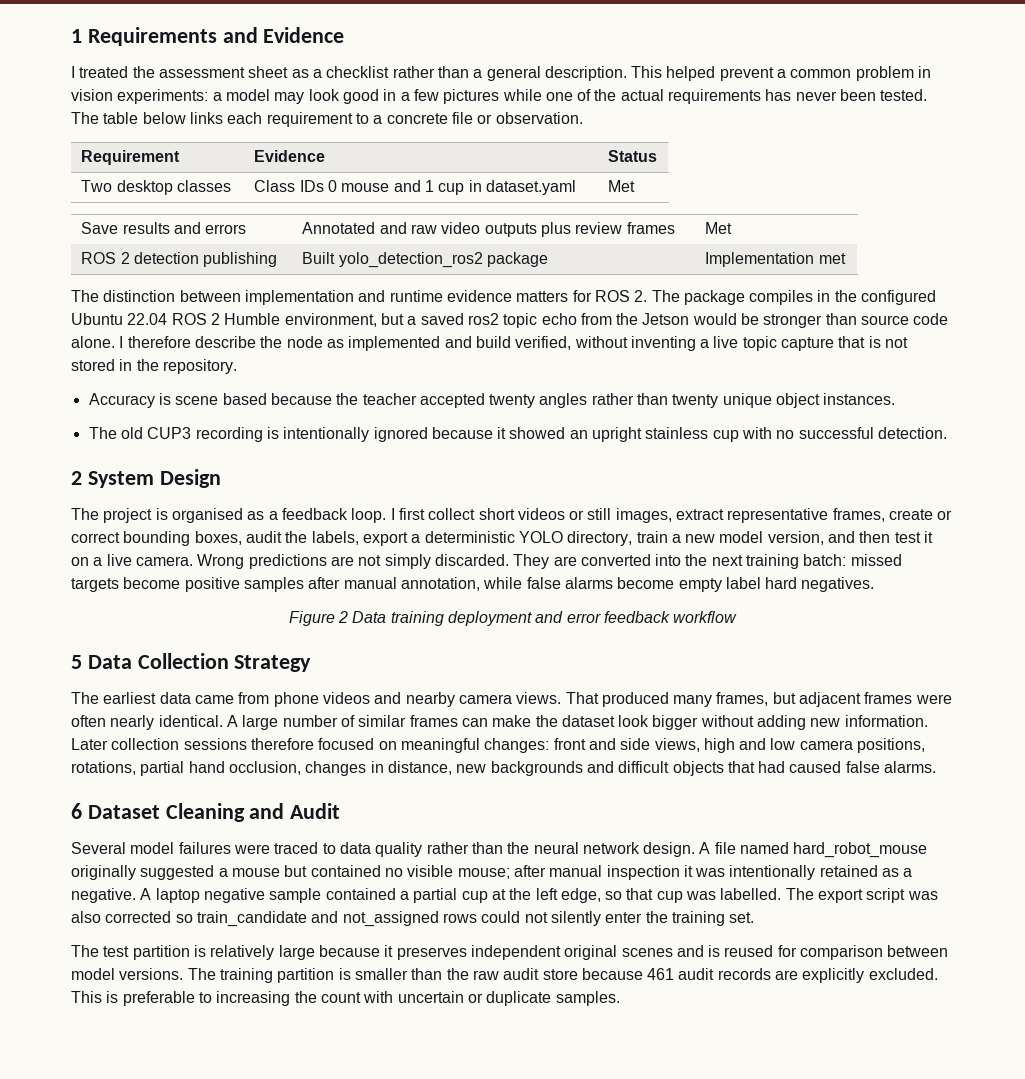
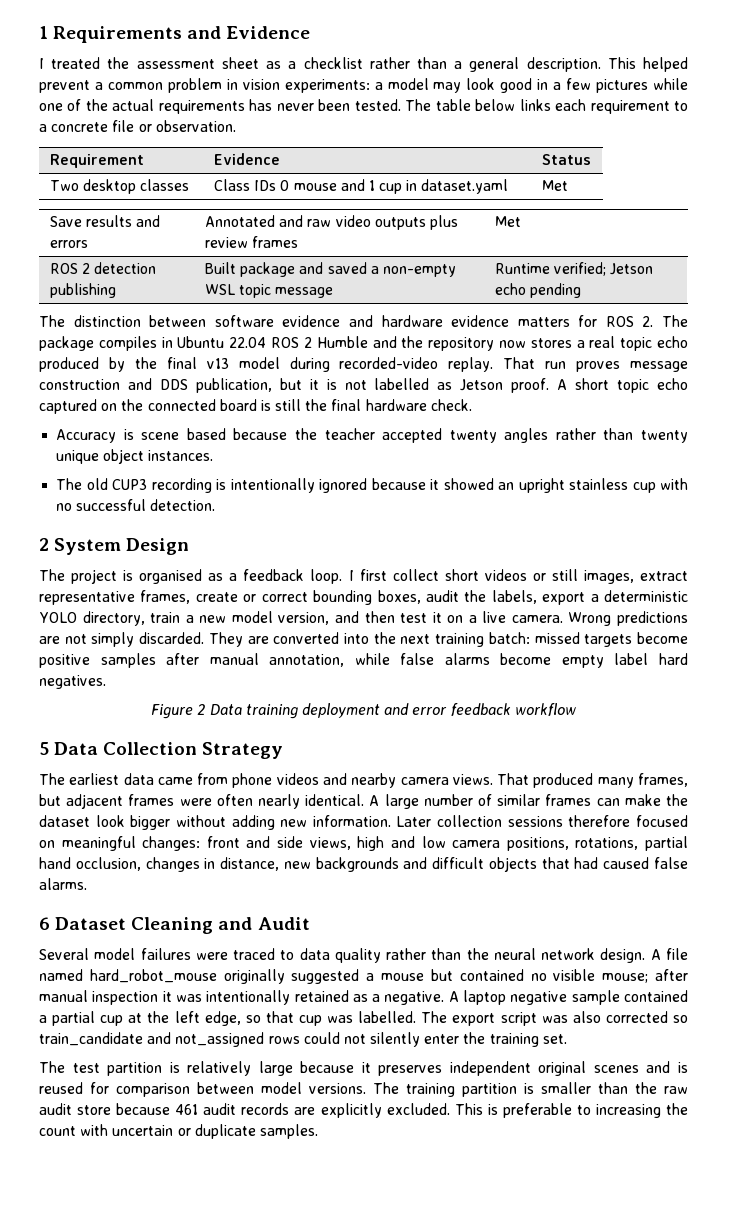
[338,252,548,268] [705,252,846,267] yolo_detection_ros2 package | Implementation met -> [240,262,456,277] [204,284,334,298] [494,262,654,276] [494,283,582,298] package and saved a non-empty WSL topic message | Runtime verified; Jetson echo pending
[244,290,443,305] implementation and runtime -> [214,315,443,327] software evidence and hardware
[834,290,937,305] the configured -> (173, 342) none
[284,313,949,328] [71,336,909,351] [71,359,237,374] environment, but a saved ros2 topic echo from the Jetson would be stronger than source code alone. I therefore describe the node as implemented and build verified, without inventing a live topic capture that is not stored in the repository. -> [372,336,688,351] [39,357,688,372] [39,378,688,393] [39,399,472,414] and the repository now stores a real topic echo produced by the final v13 model during recorded-video replay. That run proves message construction and DDS publication, but it is not labelled as Jetson proof. A short topic echo captured on the connected board is still the final hardware check.

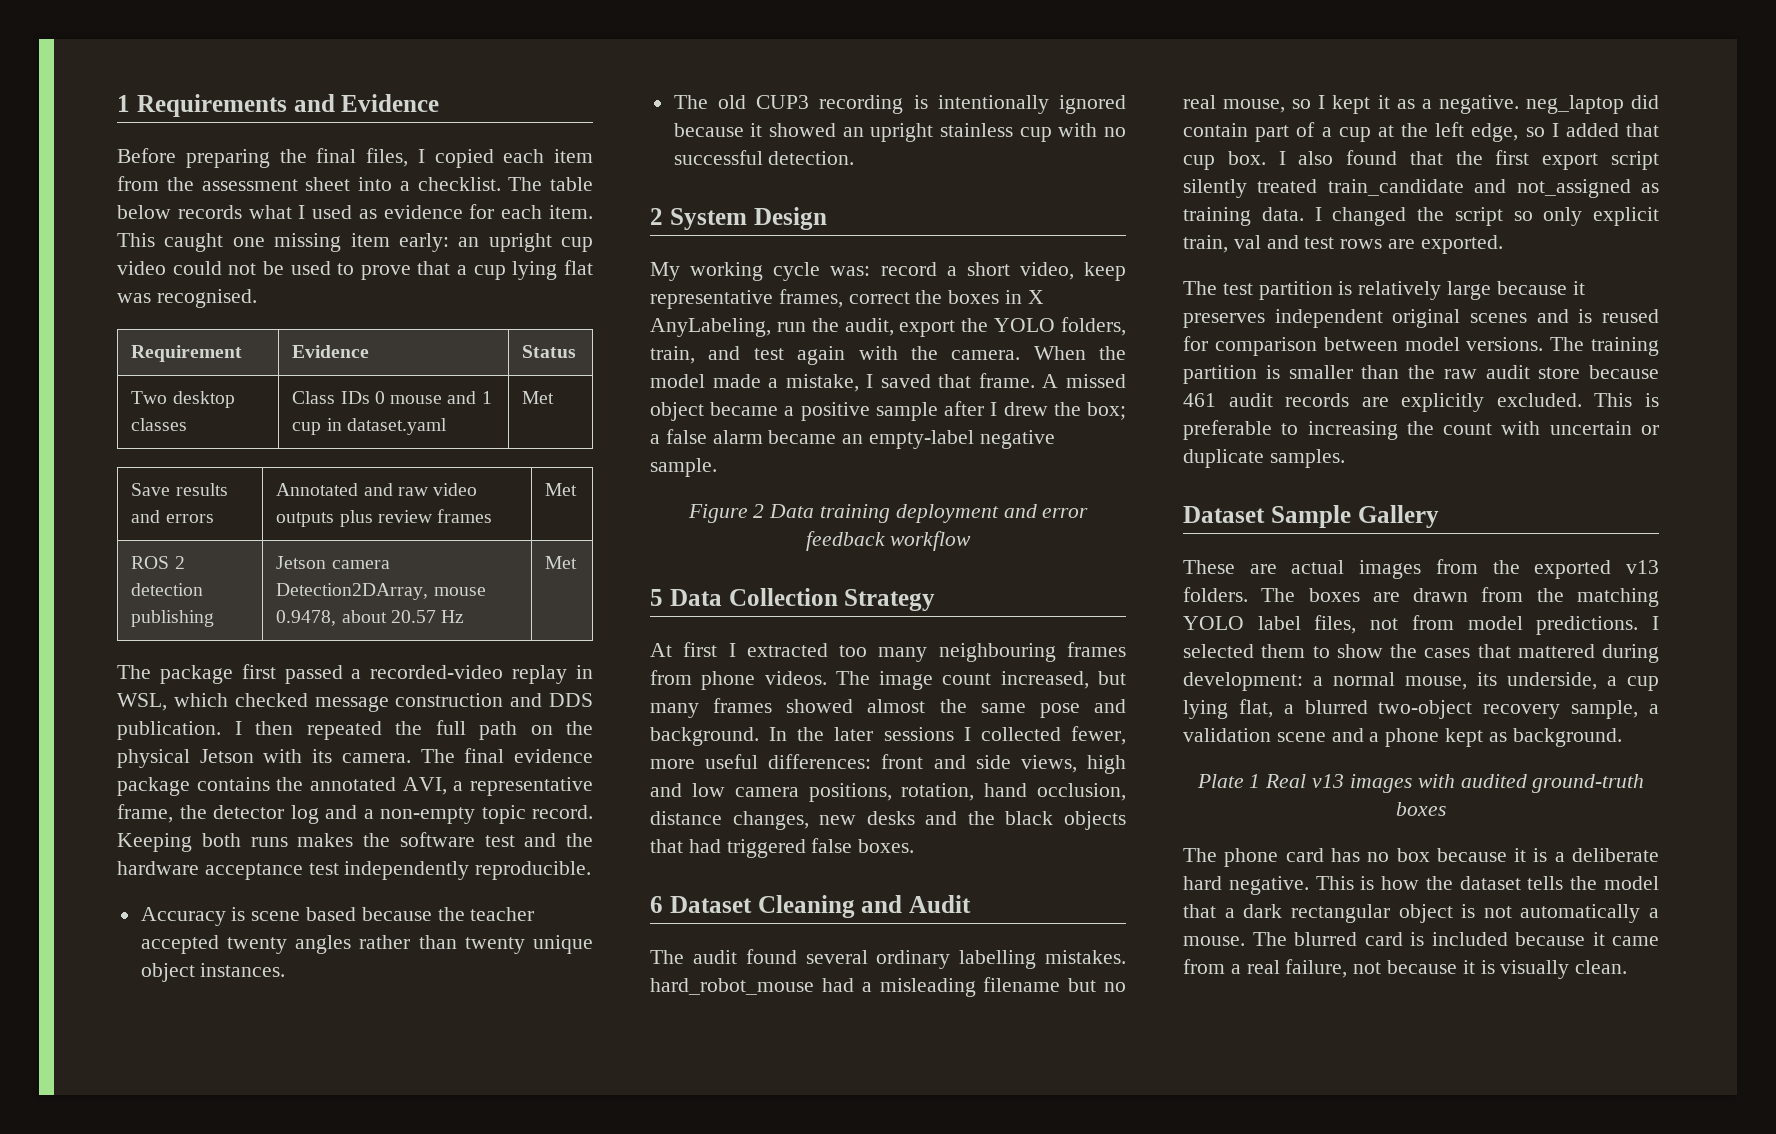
[39,57,688,72] [39,78,688,93] [39,99,688,114] [39,120,236,132] I treated the assessment sheet as a checklist rather than a general description. This helped prevent a common problem in vision experiments: a model may look good in a few pictures while one of the actual requirements has never been tested. The table below links each requirement to a concrete file or observation. -> [117,148,593,168] [117,176,593,191] [117,204,593,219] [117,233,593,252] [117,260,593,280] [117,289,257,308] Before preparing the final files, I copied each item from the assessment sheet into a checklist. The table below records what I used as evidence for each item. This caught one missing item early: an upright cup video could not be used to prove that a cup lying flat was recognised.
[204,262,456,277] [204,284,334,298] [494,262,654,276] [494,283,582,298] [39,315,689,327] [39,336,688,351] [39,357,688,372] [39,378,688,393] [39,399,472,414] Built package and saved a non-empty WSL topic message | Runtime verified; Jetson echo pending // The distinction between software evidence and hardware evidence matters for ROS 2. The package compiles in Ubuntu 22.04 ROS 2 Humble and the repository now stores a real topic echo produced by the final v13 model during recorded-video replay. That run proves message construction and DDS publication, but it is not labelled as Jetson proof. A short topic echo captured on the connected board is still the final hardware check. -> [276,556,390,569] [276,583,486,600] [276,610,465,626] [545,556,578,569] [117,664,593,684] [117,693,593,712] [117,720,593,740] [117,748,593,768] [117,777,593,796] [117,804,593,824] [117,832,593,852] [117,861,592,880] Jetson camera Detection2DArray, mouse 0.9478, about 20.57 Hz | Met // The package first passed a recorded-video replay in WSL, which checked message construction and DDS publication. I then repeated the full path on the physical Jetson with its camera. The final evidence package contains the annotated AVI, a representative frame, the detector log and a non-empty topic record. Keeping both runs makes the software test and the hardware acceptance test independently reproducible.
[39,569,688,584] [39,590,688,605] [39,611,688,626] [39,632,688,647] [39,653,688,668] [39,675,106,689] The project is organised as a feedback loop. I first collect short videos or still images, extract representative frames, create or correct bounding boxes, audit the labels, export a deterministic YOLO directory, train a new model version, and then test it on a live camera. Wrong predictions are not simply discarded. They are converted into the next training batch: missed targets become positive samples after manual annotation, while false alarms become empty label hard negatives. -> [650,262,1126,281] [650,289,1044,309] [650,317,1126,337] [650,346,1126,365] [650,373,1126,392] [650,401,1126,421] [650,429,1055,449] [650,458,717,477] My working cycle was: record a short video, keep representative frames, correct the boxes in X AnyLabeling, run the audit, export the YOLO folders, train, and test again with the camera. When the model made a mistake, I saved that frame. A missed object became a positive sample after I drew the box; a false alarm became an empty-label negative sample.
[39,773,688,788] [39,794,688,809] [39,815,688,830] [39,836,201,851] The earliest data came from phone videos and nearby camera views. That produced many frames, but adjacent frames were often nearly identical. A large number of similar frames can make the dataset look bigger without adding new information. Later collection sessions therefore focused on meaningful changes: -> [650,642,1126,662] [650,670,1126,690] [650,698,1126,718] [650,726,1126,746] [650,754,872,769] At first I extracted too many neighbouring frames from phone videos. The image count increased, but many frames showed almost the same pose and background. In the later sessions I collected fewer, more useful differences:
[575,836,689,851] [39,857,688,872] [39,878,87,890] rotations, partial hand occlusion, changes in distance, new backgrounds and difficult objects that had caused false alarms. -> [901,783,1126,801] [650,811,1126,830] [650,838,915,858] rotation, hand occlusion, distance changes, new desks and the black objects that had triggered false boxes.
[39,948,688,963] [39,969,689,984] [39,990,688,1005] [39,1011,96,1026] Several model failures were traced to data quality rather than the neural network design. A file named hard_robot_mouse originally suggested a mouse but contained no visible mouse; after manual inspection it was intentionally retained as a negative. A laptop negative sample contained a partial -> [650,949,1126,969] [650,977,1126,997] [1183,95,1659,114] [1183,122,1332,142] The audit found several ordinary labelling mistakes. hard_robot_mouse had a misleading filename but no real mouse, so I kept it as a negative. neg_laptop did contain part of a
[265,1011,688,1026] [39,1032,567,1047] that cup was labelled. The export script was also corrected so train_candidate and not_assigned rows could not silently enter the training set. -> [1551,123,1659,137] [1183,150,1659,170] [1183,179,1659,198] [1183,207,1659,226] [1183,235,1503,254] I added that cup box. I also found that the first export script silently treated train_candidate and not_assigned as training data. I changed the script so only explicit train, val and test rows are exported.
(318, 1131) none -> [1183,505,1439,528] [1183,559,1659,579] [1183,587,1659,607] [1183,615,1659,635] [1183,644,1659,663] [1183,672,1659,691] [1183,699,1659,719] [1183,728,1622,747] [1196,774,1645,793] [1396,802,1446,816] [1183,848,1659,867] [1183,876,1659,895] [1183,904,1659,923] [1183,932,1659,946] [1183,959,1628,979] // Dataset Sample Gallery // These are actual images from the exported v13 folders. The boxes are drawn from the matching YOLO label files, not from model predictions. I selected them to show the cases that mattered during development: a normal mouse, its underside, a cup lying flat, a blurred two-object recovery sample, a validation scene and a phone kept as background. // Plate 1 Real v13 images with audited ground-truth boxes // The phone card has no box because it is a deliberate hard negative. This is how the dataset tells the model that a dark rectangular object is not automatically a mouse. The blurred card is included because it came from a real failure, not because it is visually clean.

